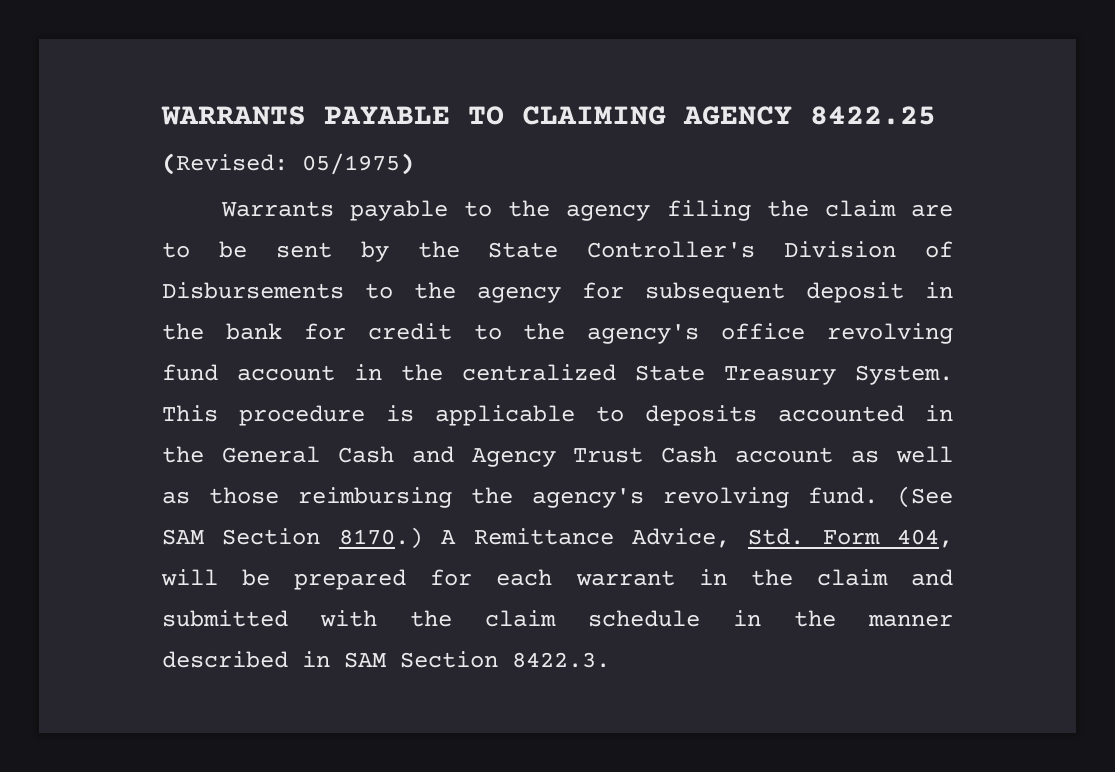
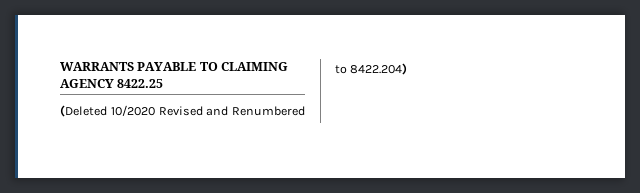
[162,153,414,175] [220,200,953,221] [162,241,953,262] [162,282,953,303] [162,323,953,344] [162,364,953,385] [162,405,953,426] [162,446,954,467] [162,486,953,508] [162,527,953,549] [161,569,953,590] [162,610,953,627] [162,651,610,668] (Revised: 05/1975) // Warrants payable to the agency filing the claim are to be sent by the State Controller's Division of Disbursements to the agency for subsequent deposit in the bank for credit to the agency's office revolving fund account in the centralized State Treasury System. This procedure is applicable to deposits accounted in the General Cash and Agency Trust Cash account as well as those reimbursing the agency's revolving fund. (See SAM Section 8170.) A Remittance Advice, Std. Form 404, will be prepared for each warrant in the claim and submitted with the claim schedule in the manner described in SAM Section 8422.3. -> [60,105,305,117] [335,63,408,75] (Deleted 10/2020 Revised and Renumbered to 8422.204)

